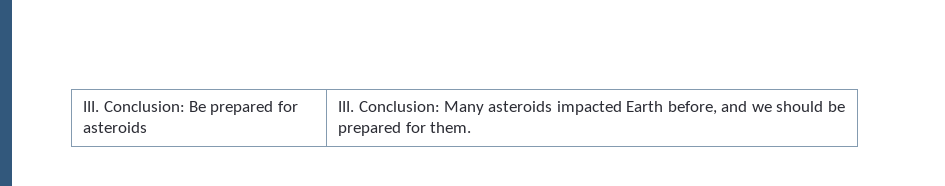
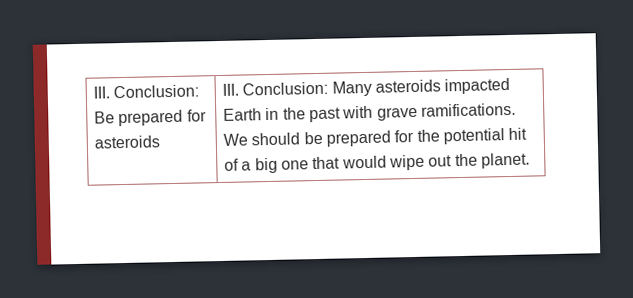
[667,101,845,115] [338,122,471,136] before, and we should be prepared for them. -> [265,102,516,123] [223,127,528,147] [224,152,530,174] in the past with grave ramifications. We should be prepared for the potential hit of a big one that would wipe out the planet.

